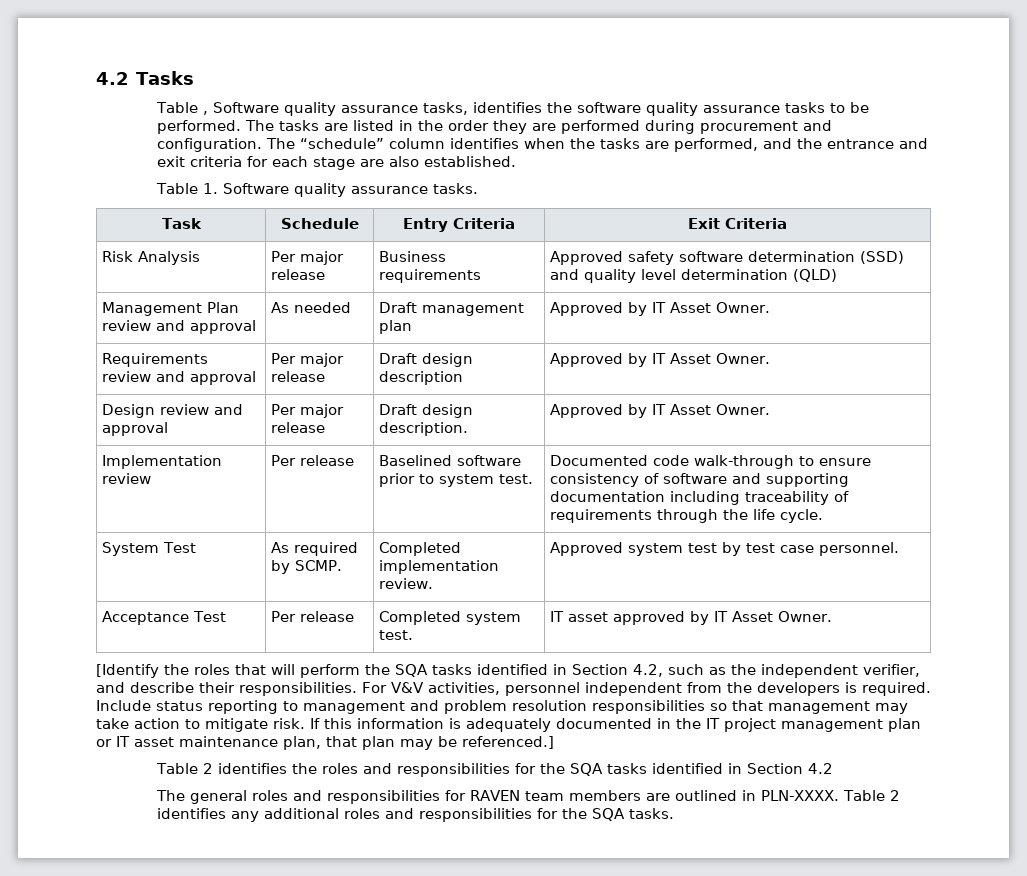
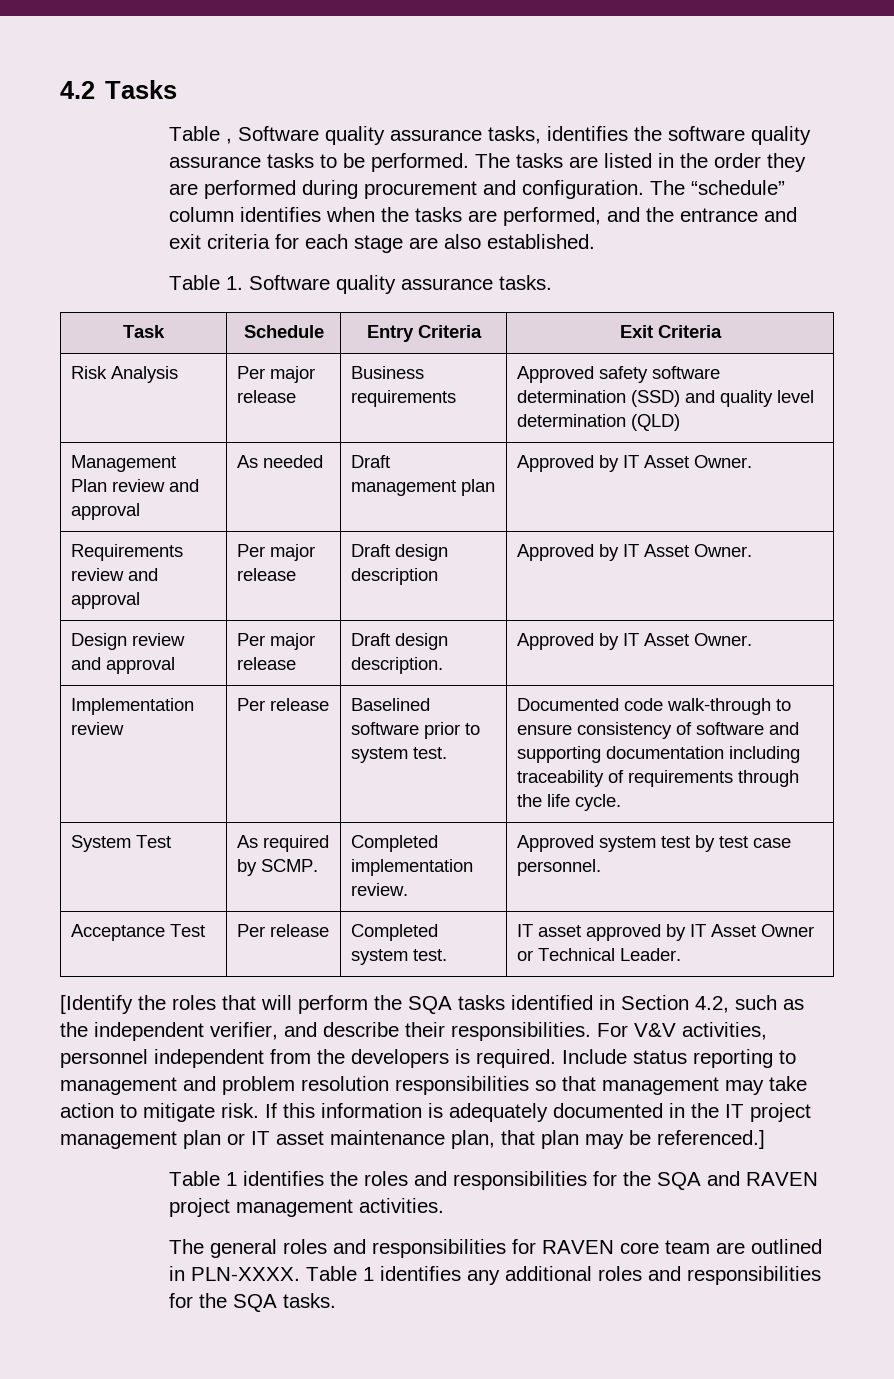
[778,611,833,622] Owner. -> [760,924,814,937] [516,948,681,961] Owner or Technical Leader.
[203,763,214,774] 2 -> [225,1172,237,1186] 1
[607,763,834,774] tasks identified in Section 4.2 -> [706,1171,818,1186] [168,1198,444,1217] and RAVEN project management activities.
[525,790,642,801] team members -> [619,1240,710,1254] core team
[890,790,901,801] 2 -> [362,1267,374,1281] 1

